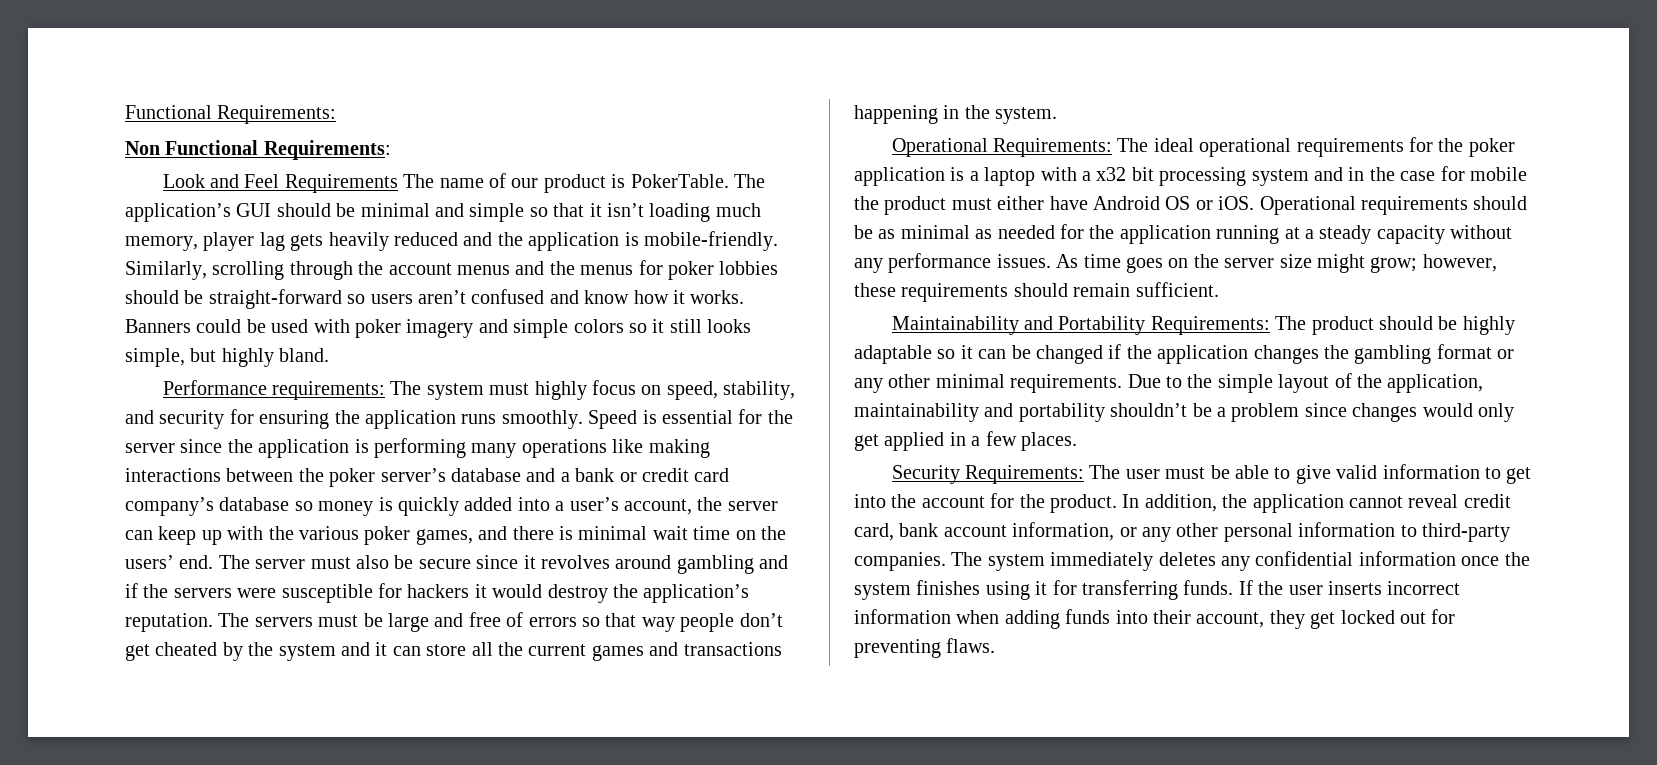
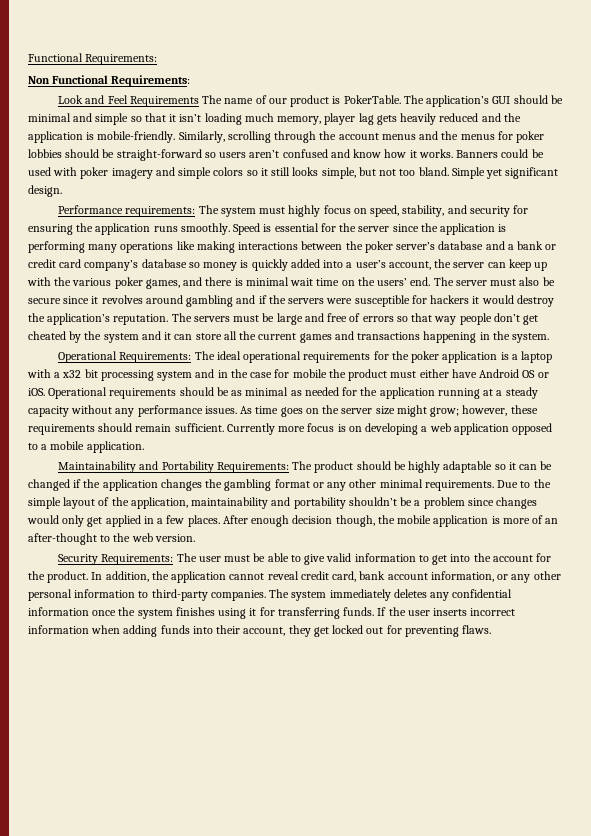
[221,348,274,367] highly -> [379,169,416,176] not too
(330, 355) none -> [451,167,559,179] [28,185,62,197] Simple yet significant design.
(1219, 289) none -> [226,423,553,435] [28,441,144,453] Currently more focus is on developing a web application opposed to a mobile application.
(1077, 441) none -> [222,515,559,527] [28,533,195,545] After enough decision though, the mobile application is more of an after-thought to the web version.

